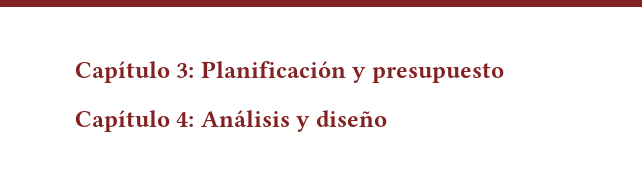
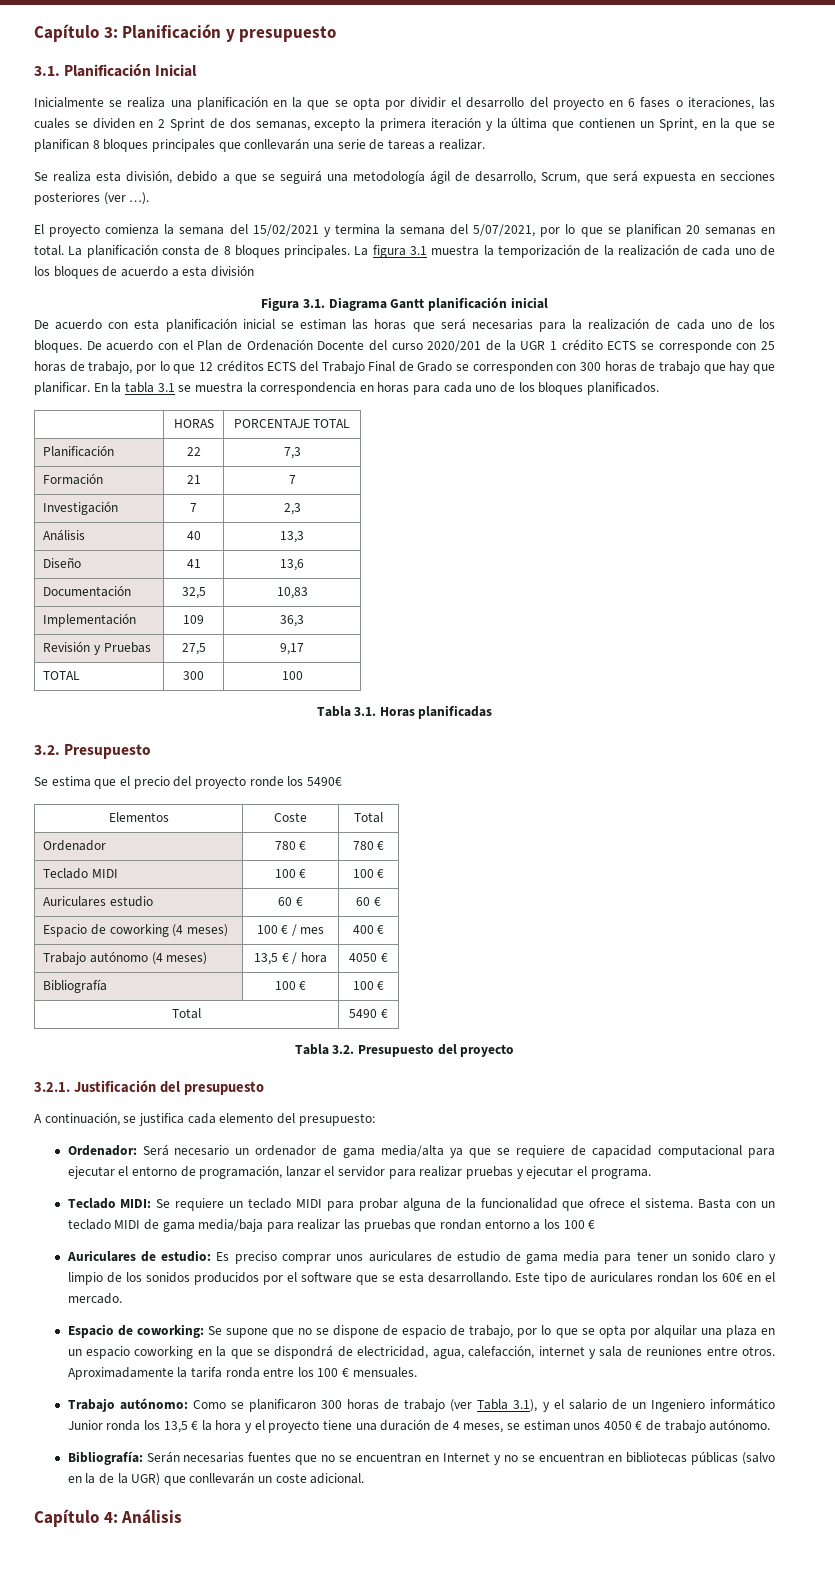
(504, 73) none -> [34,64,198,77] [34,96,775,110] [34,117,776,131] [34,138,486,152] [34,170,775,184] [34,192,150,205] [34,224,776,237] [34,244,775,258] [34,265,254,279] [261,297,548,311] [34,318,775,332] [34,339,775,353] [34,360,776,374] [34,382,659,395] [173,419,214,428] [233,419,351,428] [43,445,115,457] [186,447,201,456] [283,447,301,459] [43,473,104,485] [186,475,201,484] [288,475,296,484] [43,501,119,515] [190,503,197,512] [283,503,301,515] [43,529,86,541] [186,531,201,540] [280,531,304,543] [43,557,82,568] [186,559,201,568] [280,559,304,571] [43,585,132,597] [181,587,206,599] [276,587,308,599] [43,613,137,627] [183,615,204,624] [280,615,304,627] [43,641,151,655] [181,643,206,655] [280,643,304,655] [43,671,81,680] [183,671,204,680] [281,671,303,680] [316,705,493,719] [34,744,152,759] [34,776,342,789] [108,812,169,822] [274,812,307,822] [354,812,383,823] [43,840,107,851] [274,841,307,850] [352,841,385,850] [43,868,119,879] [274,869,307,878] [352,869,385,878] [43,896,154,907] [278,897,303,906] [356,897,381,906] [43,924,229,937] [256,924,325,936] [352,925,385,934] [43,951,208,965] [254,952,327,965] [349,953,388,962] [43,979,108,993] [274,981,307,990] [352,981,385,990] [172,1008,201,1019] [349,1009,388,1018] [294,1044,515,1057] [34,1080,264,1095] [34,1112,375,1126] [67,1144,775,1158] [67,1165,651,1179] [67,1198,775,1211] [67,1219,596,1232] [66,1250,776,1264] [67,1272,776,1285] [67,1293,122,1304] [67,1324,776,1338] [67,1345,775,1359] [67,1367,417,1380] [67,1398,775,1412] [67,1419,771,1433] [67,1451,776,1465] [67,1472,365,1486] // 3.1. Planificación Inicial // Inicialmente se realiza una planificación en la que se opta por dividir el desarrollo del proyecto en 6 fases o iteraciones, las cuales se dividen en 2 Sprint de dos semanas, excepto la primera iteración y la última que contienen un Sprint, en la que se planifican 8 bloques principales que conllevarán una serie de tareas a realizar. // Se realiza esta división, debido a que se seguirá una metodología ágil de desarrollo, Scrum, que será expuesta en secciones posteriores (ver …). // El proyecto comienza la semana del 15/02/2021 y termina la semana del 5/07/2021, por lo que se planifican 20 semanas en total. La planificación consta de 8 bloques principales. La figura 3.1 muestra la temporización de la realización de cada uno de los bloques de acuerdo a esta división // Figura 3.1. Diagrama Gantt planificación inicial // De acuerdo con esta planificación inicial se estiman las horas que será necesarias para la realización de cada uno de los bloques. De acuerdo con el Plan de Ordenación Docente del curso 2020/201 de la UGR 1 crédito ECTS se corresponde con 25 horas de trabajo, por lo que 12 créditos ECTS del Trabajo Final de Grado se corresponden con 300 horas de trabajo que hay que planificar. En la tabla 3.1 se muestra la correspondencia en horas para cada uno de los bloques planificados. // | HORAS | PORCENTAJE TOTAL // Planificación | 22 | 7,3 // Formación | 21 | 7 // Investigación | 7 | 2,3 // Análisis | 40 | 13,3 // Diseño | 41 | 13,6 // Documentación | 32,5 | 10,83 // Implementación | 109 | 36,3 // Revisión y Pruebas | 27,5 | 9,17 // TOTAL | 300 | 100 // Tabla 3.1. Horas planificadas // 3.2. Presupuesto // Se estima que el precio del proyecto ronde los 5490€ // Elementos | Coste | Total // Ordenador | 780 € | 780 € // Teclado MIDI | 100 € | 100 € // Auriculares estudio | 60 € | 60 € // Espacio de coworking (4 meses) | 100 € / mes | 400 € // Trabajo autónomo (4 meses) | 13,5 € / hora | 4050 € // Bibliografía | 100 € | 100 € // Total | 5490 € // Tabla 3.2. Presupuesto del proyecto // 3.2.1. Justificación del presupuesto // A continuación, se justifica cada elemento del presupuesto: // Ordenador: Será necesario un ordenador de gama media/alta ya que se requiere de capacidad computacional para ejecutar el entorno de programación, lanzar el servidor para realizar pruebas y ejecutar el programa. // Teclado MIDI: Se requiere un teclado MIDI para probar alguna de la funcionalidad que ofrece el sistema. Basta con un teclado MIDI de gama media/baja para realizar las pruebas que rondan entorno a los 100 € // Auriculares de estudio: Es preciso comprar unos auriculares de estudio de gama media para tener un sonido claro y limpio de los sonidos producidos por el software que se esta desarrollando. Este tipo de auriculares rondan los 60€ en el mercado. // Espacio de coworking: Se supone que no se dispone de espacio de trabajo, por lo que se opta por alquilar una plaza en un espacio coworking en la que se dispondrá de electricidad, agua, calefacción, internet y sala de reuniones entre otros. Aproximadamente la tarifa ronda entre los 100 € mensuales. // Trabajo autónomo: Como se planificaron 300 horas de trabajo (ver Tabla 3.1), y el salario de un Ingeniero informático Junior ronda los 13,5 € la hora y el proyecto tiene una duración de 4 meses, se estiman unos 4050 € de trabajo autónomo. // Bibliografía: Serán necesarias fuentes que no se encuentran en Internet y no se encuentran en bibliotecas públicas (salvo en la de la UGR) que conllevarán un coste adicional.
[296,110,387,132] y diseño -> (183, 1516) none

